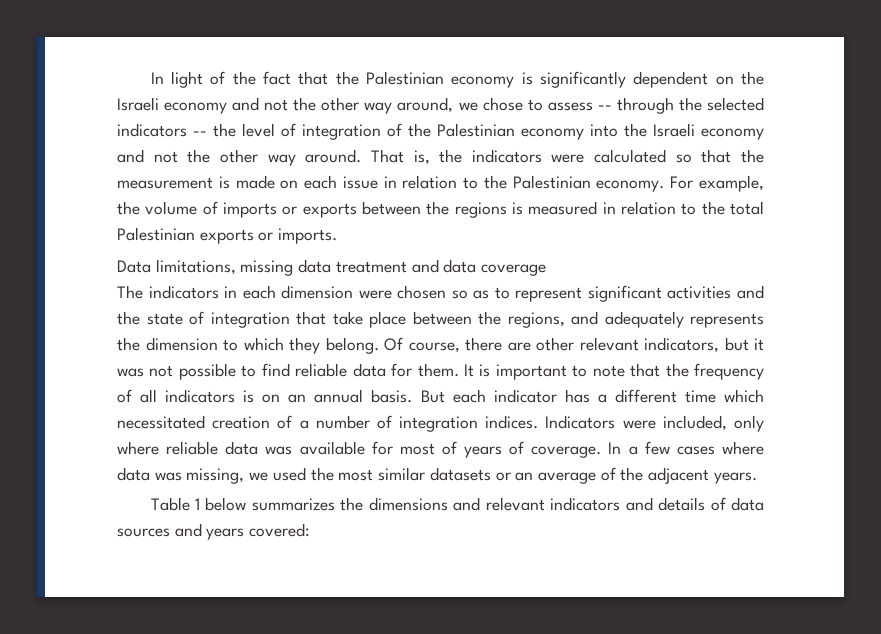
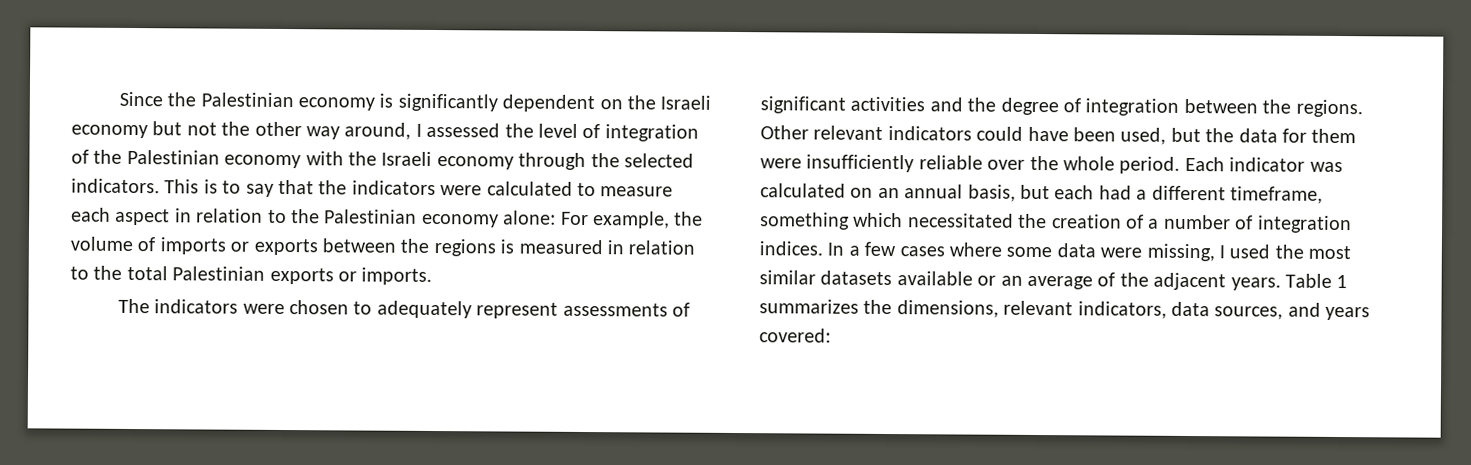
[150,71,329,88] In light of the fact that -> [118,91,163,107] Since
[232,97,260,111] and -> [152,121,183,136] but
[458,97,764,114] [117,123,207,137] we chose to assess -- through the selected indicators -- -> [415,122,501,138] I assessed
[590,123,764,140] [117,149,764,166] [117,175,378,189] into the Israeli economy and not the other way around. That is, the indicators were calculated so that the measurement is made on each issue -> [305,151,694,171] [71,178,674,197] [71,207,171,226] with the Israeli economy through the selected indicators. This is to say that the indicators were calculated to measure each aspect
[596,180,665,192] economy. -> [421,210,557,228] economy alone:
[117,259,547,276] [117,285,583,302] Data limitations, missing data treatment and data coverage // The indicators in each dimension were chosen so as to represent -> [117,298,691,319] The indicators were chosen to adequately represent assessments of
[146,311,764,328] [117,337,764,354] [117,363,764,380] [117,389,716,403] state of integration that take place between the regions, and adequately represents the dimension to which they belong. Of course, there are other relevant indicators, but it was not possible to find reliable data for them. It is important to note that the frequency of all indicators is on an annual basis. But each indicator has a different time -> [1000,97,1363,118] [760,125,1357,145] [760,154,1343,174] [760,183,1323,204] [760,212,850,230] degree of integration between the regions. Other relevant indicators could have been used, but the data for them were insufficiently reliable over the whole period. Each indicator was calculated on an annual basis, but each had a different timeframe, something
(205, 422) none -> [1018,213,1048,229] the
[545,415,764,432] [117,441,602,458] Indicators were included, only where reliable data was available for most of years of coverage. -> (823, 248) none
[117,467,269,484] data was missing, we -> [1006,243,1225,262] some data were missing, I
(491, 474) none -> [896,271,973,286] available
(757, 478) // -> (1281, 284) none
[205,497,247,511] below -> (1348, 281) none
[368,497,765,511] [117,528,170,537] dimensions and relevant indicators and details of data sources -> [896,300,1284,320] dimensions, relevant indicators, data sources,

